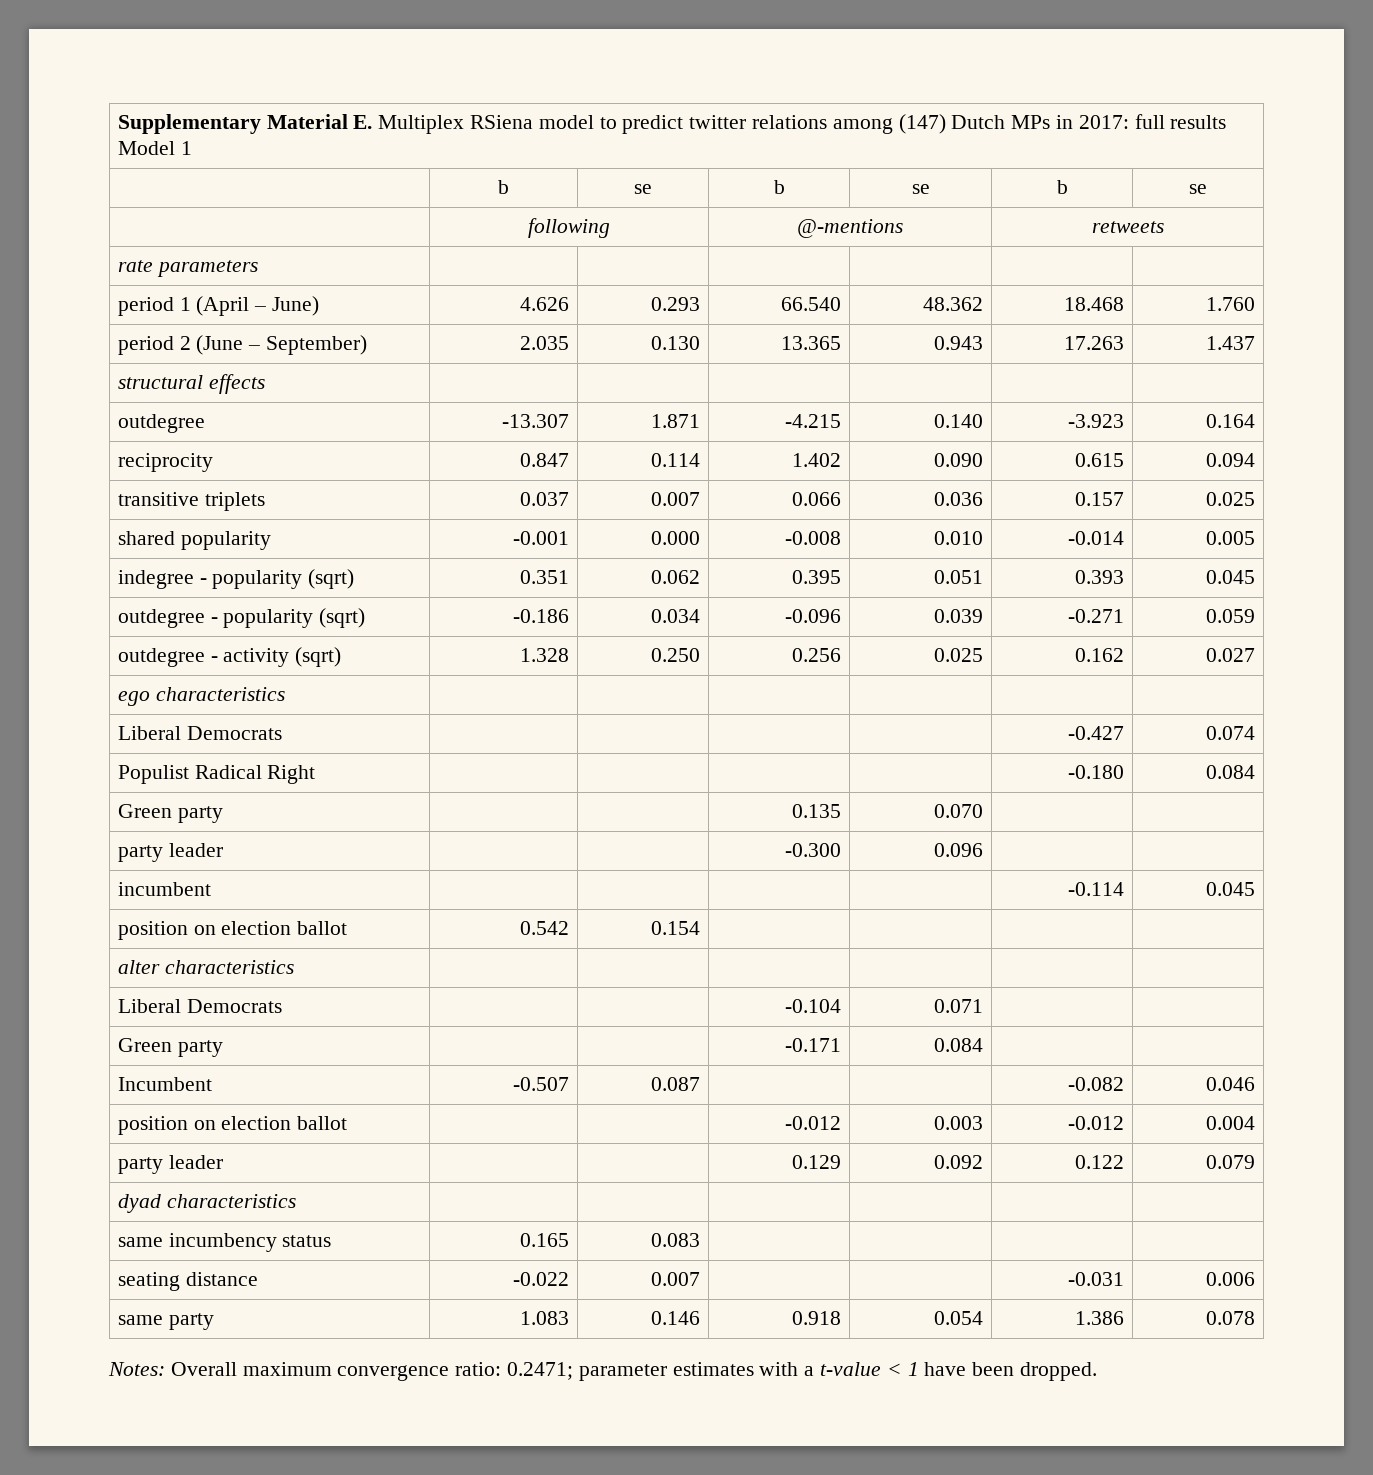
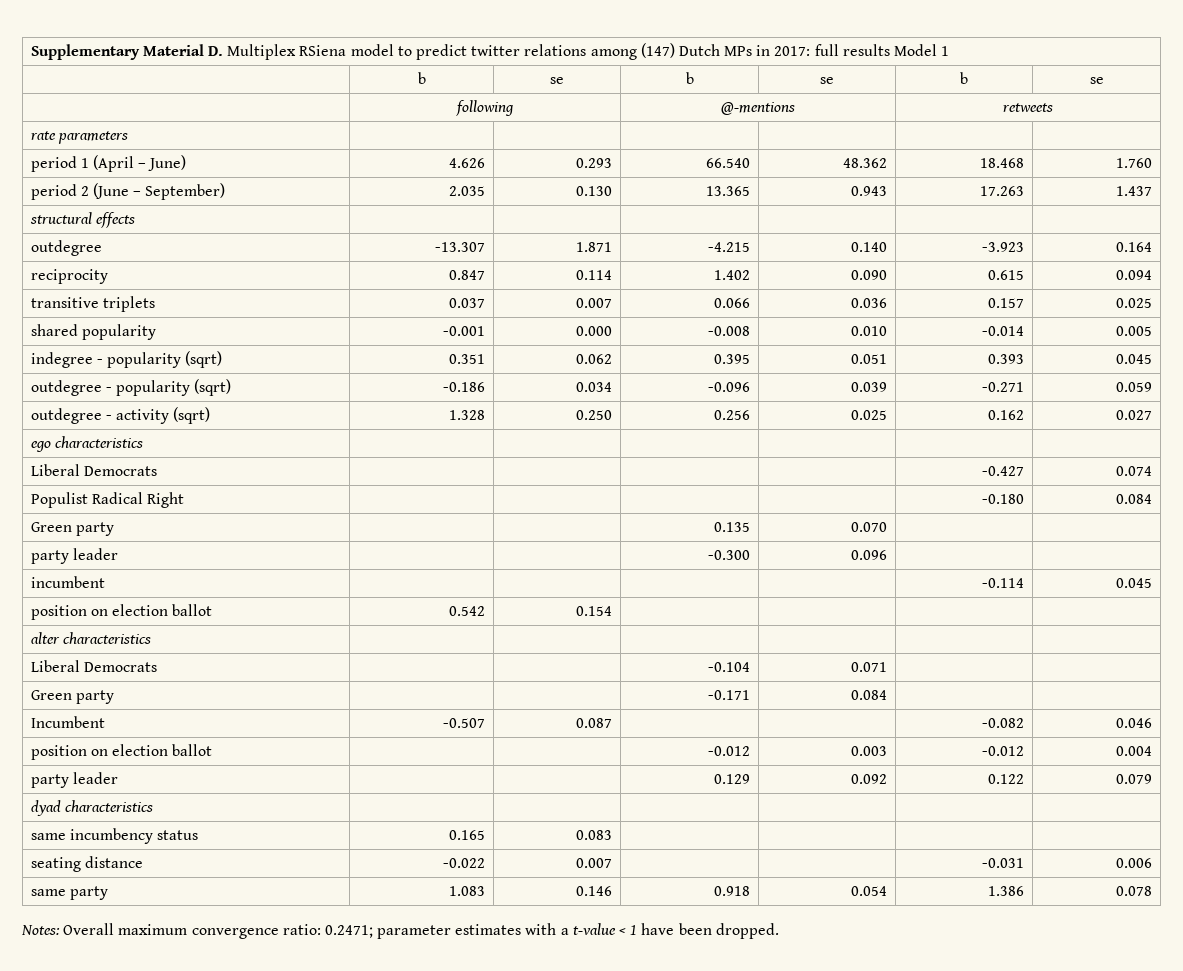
[353,115,373,129] E. -> [208,46,224,56] D.

